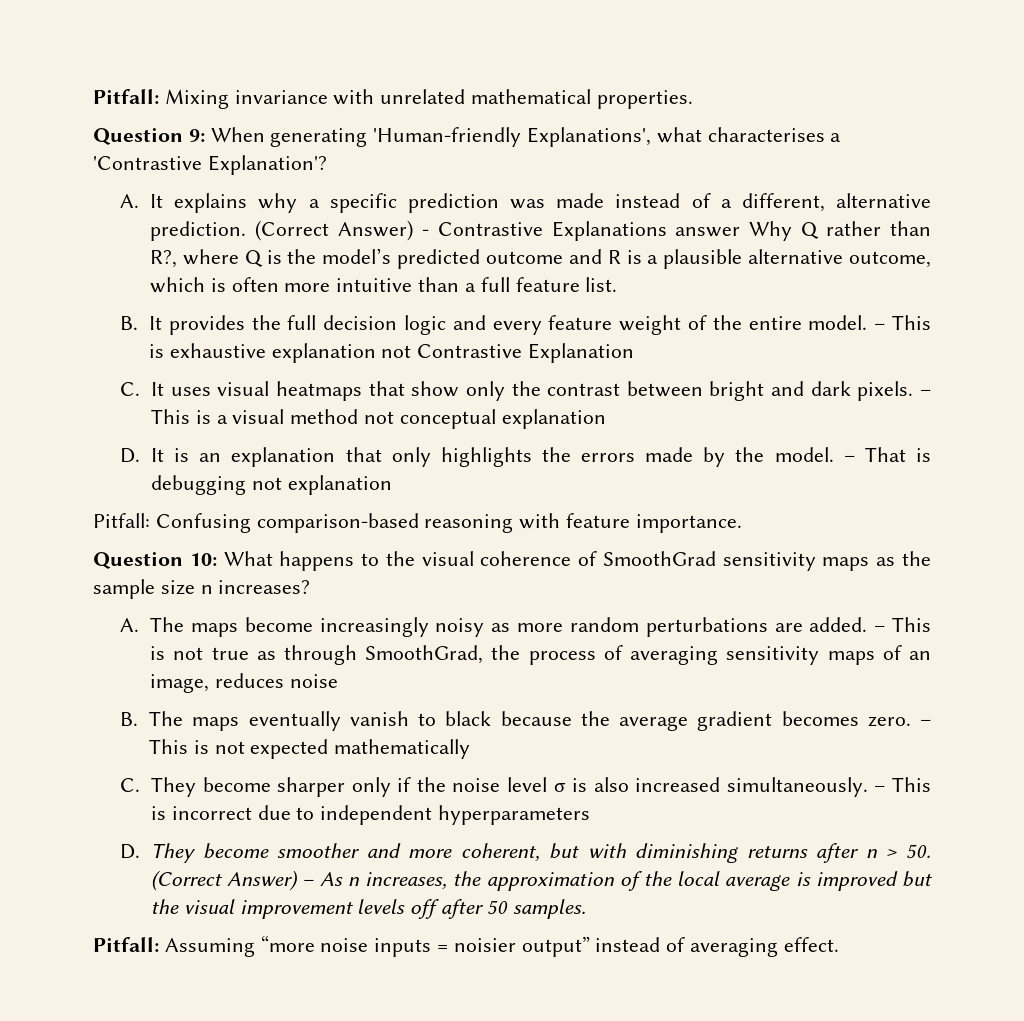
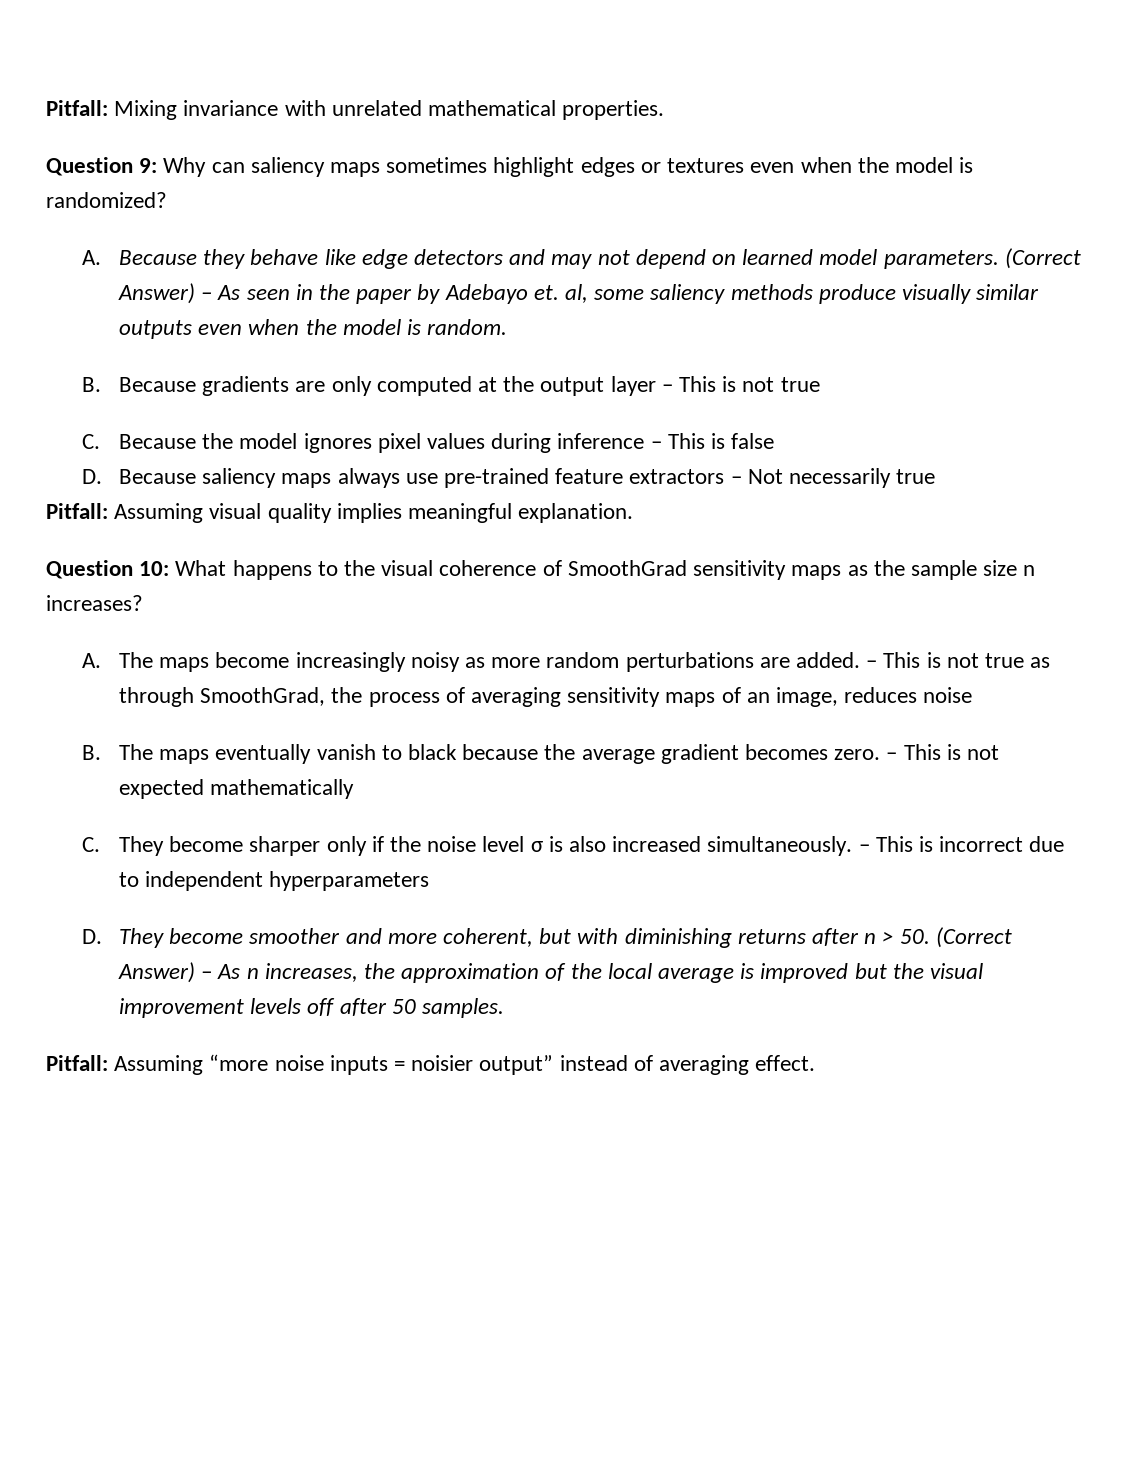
[210,127,842,147] [93,155,327,175] [120,193,931,213] [150,220,931,241] [150,248,931,269] [150,277,618,293] [120,315,932,335] [149,343,635,363] [120,381,932,401] [151,409,606,429] [120,447,932,467] [151,475,392,495] [93,513,742,533] When generating 'Human-friendly Explanations', what characterises a 'Contrastive Explanation'? // A. It explains why a specific prediction was made instead of a different, alternative prediction. (Correct Answer) - Contrastive Explanations answer Why Q rather than R?, where Q is the model’s predicted outcome and R is a plausible alternative outcome, which is often more intuitive than a full feature list. // B. It provides the full decision logic and every feature weight of the entire model. – This is exhaustive explanation not Contrastive Explanation // C. It uses visual heatmaps that show only the contrast between bright and dark pixels. – This is a visual method not conceptual explanation // D. It is an explanation that only highlights the errors made by the model. – That is debugging not explanation // Pitfall: Confusing comparison-based reasoning with feature importance. -> [163,157,974,177] [46,192,167,208] [82,248,1081,269] [117,283,1040,304] [118,319,508,339] [82,376,820,396] [82,433,775,453] [82,468,936,488] [46,503,634,523] Why can saliency maps sometimes highlight edges or textures even when the model is randomized? // A. Because they behave like edge detectors and may not depend on learned model parameters. (Correct Answer) – As seen in the paper by Adebayo et. al, some saliency methods produce visually similar outputs even when the model is random. // B. Because gradients are only computed at the output layer – This is not true // C. Because the model ignores pixel values during inference – This is false // D. Because saliency maps always use pre-trained feature extractors – Not necessarily true // Pitfall: Assuming visual quality implies meaningful explanation.

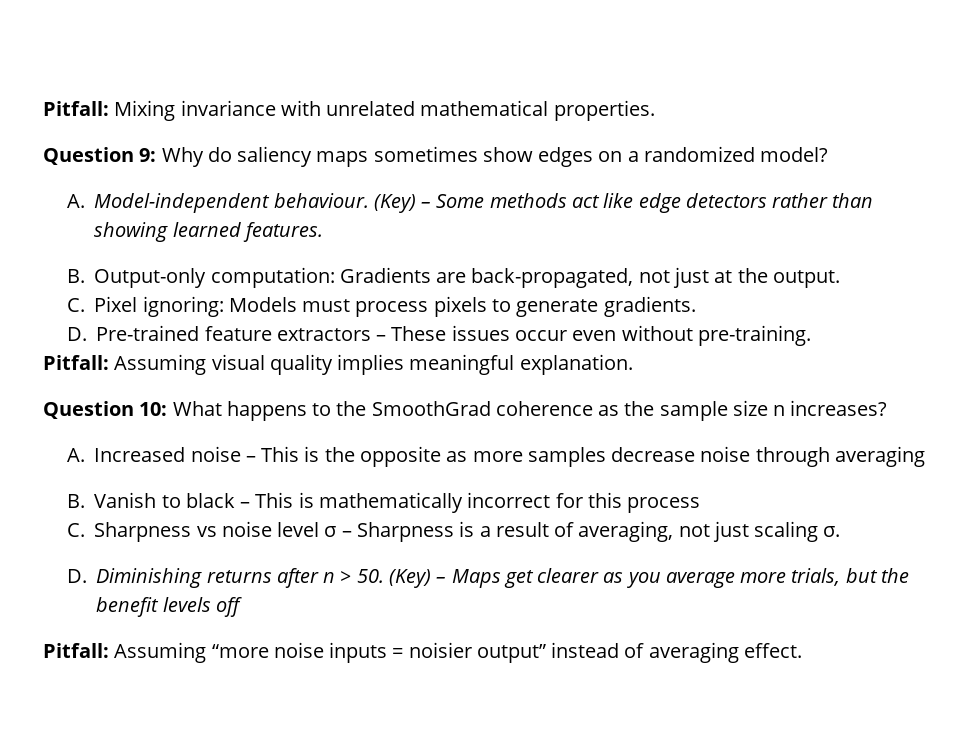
[211,162,245,173] can -> [207,147,232,162] do
[493,157,974,177] [46,192,167,208] [82,248,1081,269] [117,283,1040,304] [118,319,508,339] [82,376,820,396] [82,433,775,453] [82,468,936,488] highlight edges or textures even when the model is randomized? // A. Because they behave like edge detectors and may not depend on learned model parameters. (Correct Answer) – As seen in the paper by Adebayo et. al, some saliency methods produce visually similar outputs even when the model is random. // B. Because gradients are only computed at the output layer – This is not true // C. Because the model ignores pixel values during inference – This is false // D. Because saliency maps always use pre-trained feature extractors – Not necessarily true -> [482,146,829,167] [66,193,874,213] [94,222,323,242] [66,267,840,288] [66,296,696,317] [66,325,811,346] show edges on a randomized model? // A. Model-independent behaviour. (Key) – Some methods act like edge detectors rather than showing learned features. // B. Output-only computation: Gradients are back-propagated, not just at the output. // C. Pixel ignoring: Models must process pixels to generate gradients. // D. Pre-trained feature extractors – These issues occur even without pre-training.
[381,560,842,580] visual coherence of SmoothGrad sensitivity maps -> [371,401,593,416] SmoothGrad coherence
[118,652,1051,672] [118,687,973,707] [82,744,1000,764] [118,779,204,799] The maps become increasingly noisy as more random perturbations are added. – This is not true as through SmoothGrad, the process of averaging sensitivity maps of an image, reduces noise // B. The maps eventually vanish to black because the average gradient becomes zero. – This is not expected -> [94,446,925,467] [66,492,314,508] Increased noise – This is the opposite as more samples decrease noise through averaging // B. Vanish to black – This is
[82,836,1065,856] [118,871,430,891] [82,928,732,948] // C. They become sharper only if the noise level σ is also increased simultaneously. – This is incorrect due to independent hyperparameters // D. They become smoother and more coherent, but with diminishing -> [467,492,701,513] [66,521,841,542] [66,568,203,588] incorrect for this process // C. Sharpness vs noise level σ – Sharpness is a result of averaging, not just scaling σ. // D. Diminishing
[935,927,1012,948] [117,962,984,983] [118,998,244,1018] (Correct Answer) – As n increases, the approximation of the local average is improved but the visual improvement -> [388,568,909,588] [96,597,160,617] (Key) – Maps get clearer as you average more trials, but the benefit
[339,998,504,1018] after 50 samples. -> (242, 607) none

